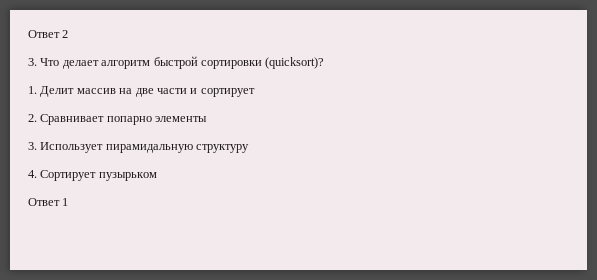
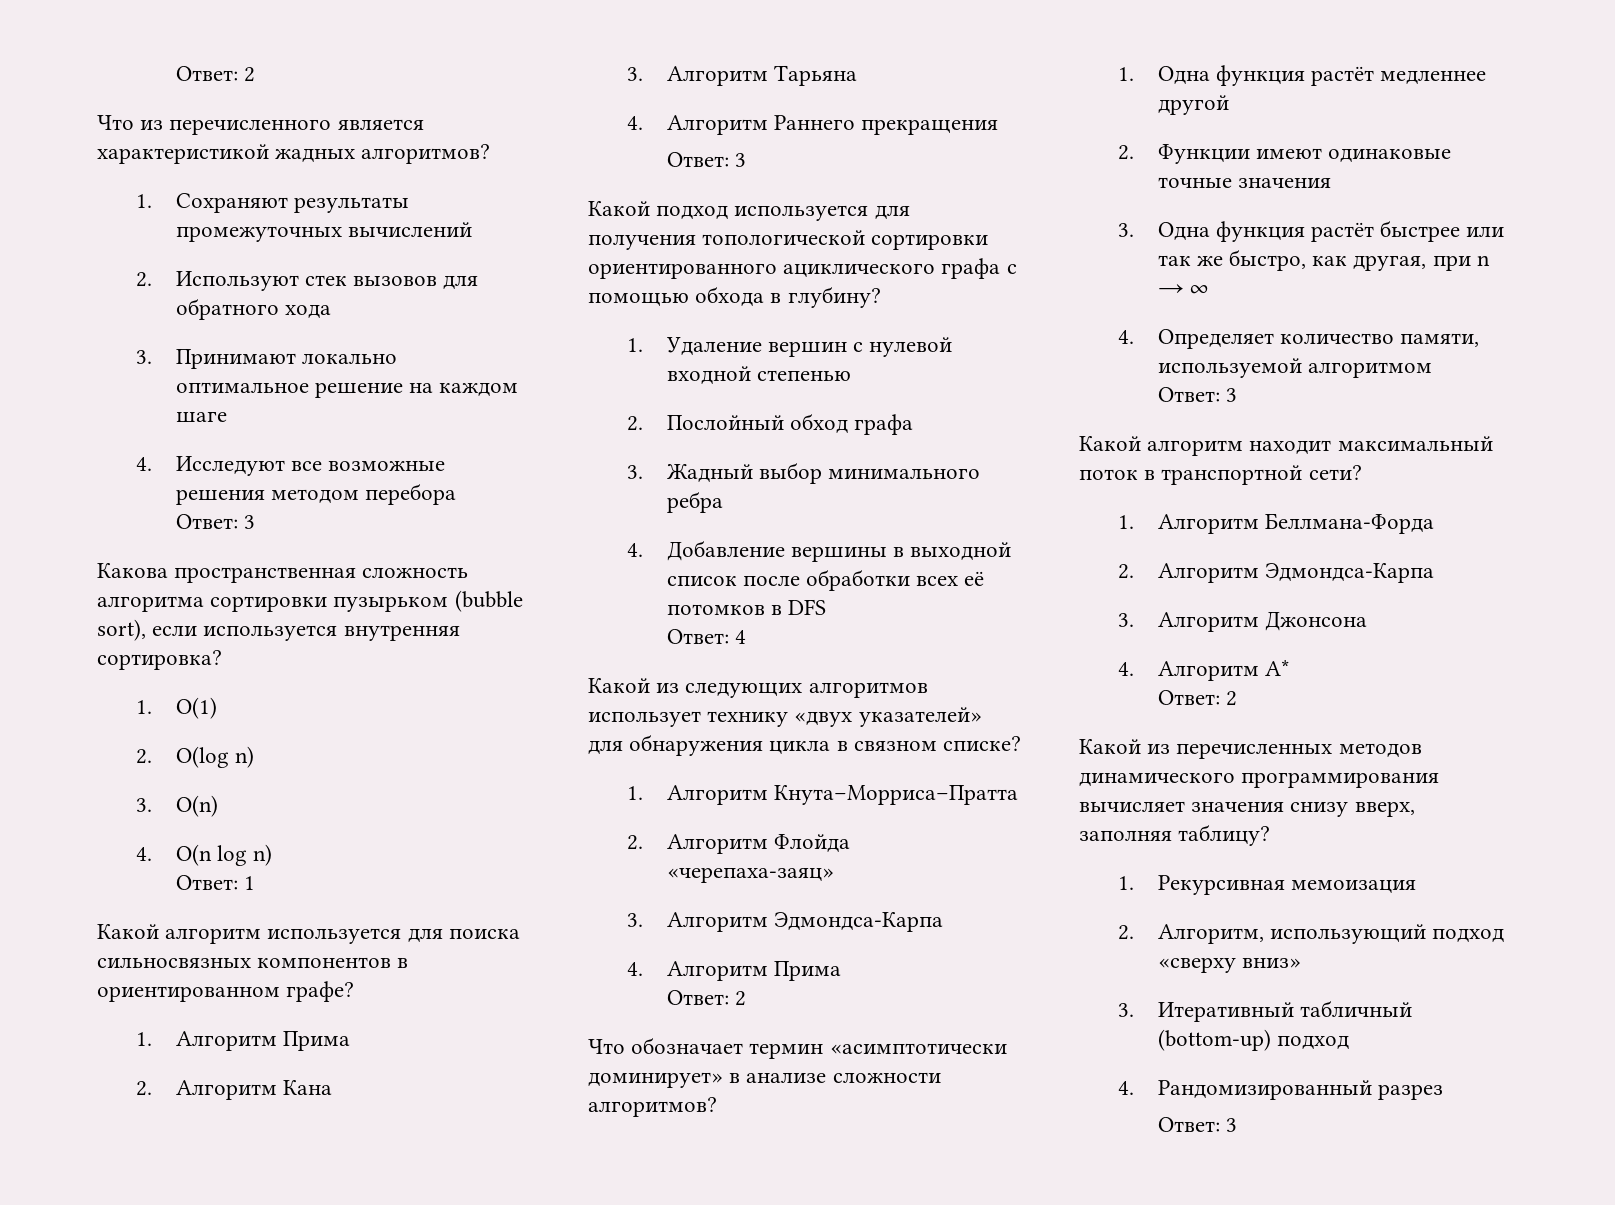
[28,30,69,38] [28,56,325,69] [28,86,255,97] [28,114,208,125] [28,142,250,153] [28,170,157,181] [28,198,69,206] Ответ 2 // 3. Что делает алгоритм быстрой сортировки (quicksort)? // 1. Делит массив на две части и сортирует // 2. Сравнивает попарно элементы // 3. Использует пирамидальную структуру // 4. Сортирует пузырьком // Ответ 1 -> [175,66,255,82] [97,115,424,135] [97,144,491,164] [136,193,409,213] [175,222,472,242] [136,271,479,291] [175,298,331,320] [136,349,397,369] [175,382,519,398] [175,411,227,423] [136,456,445,476] [175,483,456,505] [175,514,255,529] [97,563,469,583] [97,590,523,612] [97,619,460,641] [97,650,222,670] [136,697,217,719] [136,746,254,768] [136,795,218,817] [136,844,272,866] [175,875,255,890] [97,924,520,944] [97,957,409,968] [97,981,355,1002] [136,1031,350,1051] [136,1080,332,1100] [627,65,857,86] [627,115,998,135] [666,152,746,167] [588,201,910,221] [588,230,989,250] [588,258,1017,279] [588,286,881,308] [627,337,953,357] [666,366,851,385] [627,413,913,435] [627,462,980,484] [666,491,723,513] [627,540,1012,562] [666,569,985,591] [666,599,826,615] [666,629,746,644] [588,678,928,698] [588,707,982,727] [588,734,1022,756] [627,785,1018,805] [627,834,850,854] [666,867,834,883] [627,912,943,932] [627,961,841,981] [666,990,746,1006] [588,1037,1007,1059] [588,1072,941,1088] [588,1097,717,1117] [1118,65,1487,86] [1157,95,1229,115] [1118,144,1451,164] [1157,177,1331,188] [1118,220,1505,242] [1157,249,1490,271] [1157,284,1208,295] [1118,329,1479,349] [1157,358,1432,378] [1157,387,1237,402] [1079,436,1493,456] [1079,465,1362,485] [1118,513,1434,534] [1118,563,1434,583] [1118,611,1367,632] [1118,659,1289,681] [1157,690,1237,706] [1079,739,1422,759] [1079,772,1440,788] [1079,801,1415,817] [1079,824,1271,846] [1118,875,1416,895] [1118,924,1504,944] [1157,957,1301,973] [1118,1000,1412,1022] [1157,1029,1349,1051] [1118,1080,1443,1100] [1157,1117,1237,1132] Ответ: 2 // Что из перечисленного является характеристикой жадных алгоритмов? // 1. Сохраняют результаты промежуточных вычислений // 2. Используют стек вызовов для обратного хода // 3. Принимают локально оптимальное решение на каждом шаге // 4. Исследуют все возможные решения методом перебора // Ответ: 3 // Какова пространственная сложность алгоритма сортировки пузырьком (bubble sort), если используется внутренняя сортировка? // 1. O(1) // 2. O(log n) // 3. O(n) // 4. O(n log n) // Ответ: 1 // Какой алгоритм используется для поиска сильносвязных компонентов в ориентированном графе? // 1. Алгоритм Прима // 2. Алгоритм Кана // 3. Алгоритм Тарьяна // 4. Алгоритм Раннего прекращения // Ответ: 3 // Какой подход используется для получения топологической сортировки ориентированного ациклического графа с помощью обхода в глубину? // 1. Удаление вершин с нулевой входной степенью // 2. Послойный обход графа // 3. Жадный выбор минимального ребра // 4. Добавление вершины в выходной список после обработки всех её потомков в DFS // Ответ: 4 // Какой из следующих алгоритмов использует технику «двух указателей» для обнаружения цикла в связном списке? // 1. Алгоритм Кнута–Морриса–Пратта // 2. Алгоритм Флойда «черепаха-заяц» // 3. Алгоритм Эдмондса-Карпа // 4. Алгоритм Прима // Ответ: 2 // Что обозначает термин «асимптотически доминирует» в анализе сложности алгоритмов? // 1. Одна функция растёт медленнее другой // 2. Функции имеют одинаковые точные значения // 3. Одна функция растёт быстрее или так же быстро, как другая, при n → ∞ // 4. Определяет количество памяти, используемой алгоритмом // Ответ: 3 // Какой алгоритм находит максимальный поток в транспортной сети? // 1. Алгоритм Беллмана-Форда // 2. Алгоритм Эдмондса-Карпа // 3. Алгоритм Джонсона // 4. Алгоритм A* // Ответ: 2 // Какой из перечисленных методов динамического программирования вычисляет значения снизу вверх, заполняя таблицу? // 1. Рекурсивная мемоизация // 2. Алгоритм, использующий подход «сверху вниз» // 3. Итеративный табличный (bottom-up) подход // 4. Рандомизированный разрез // Ответ: 3

